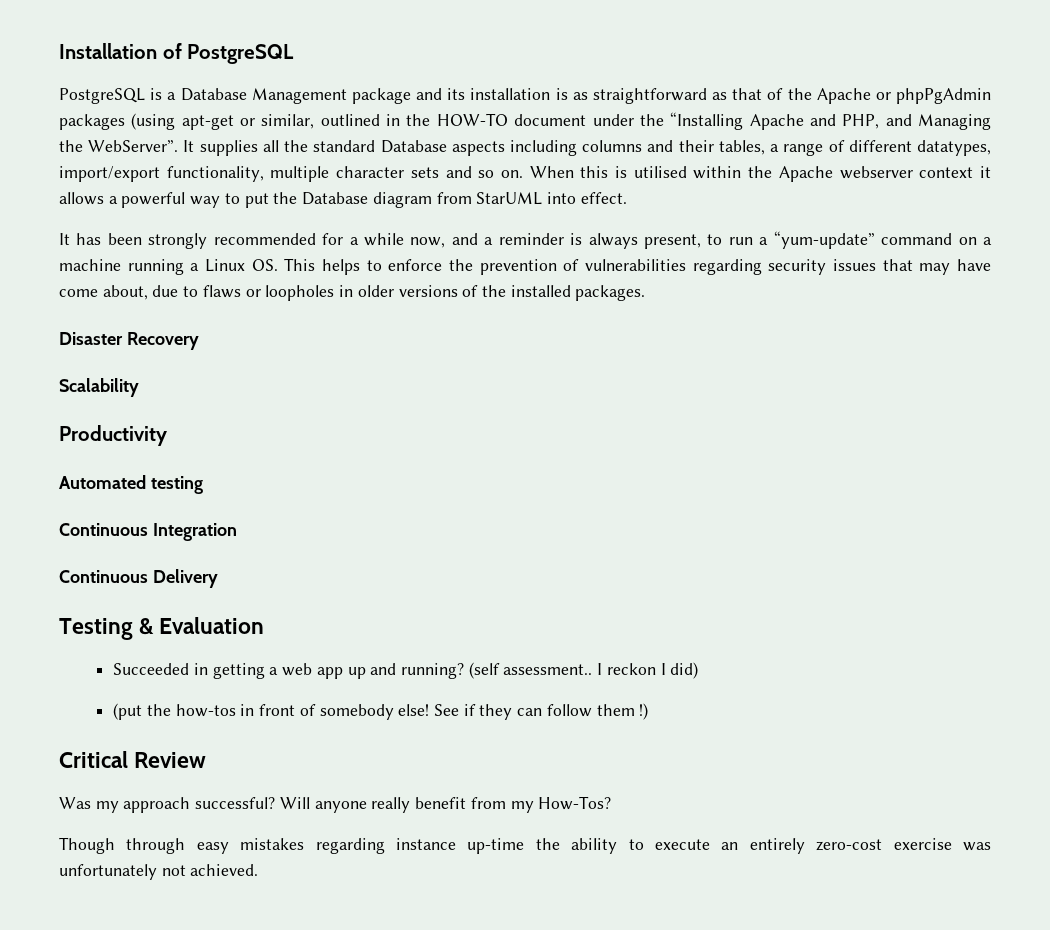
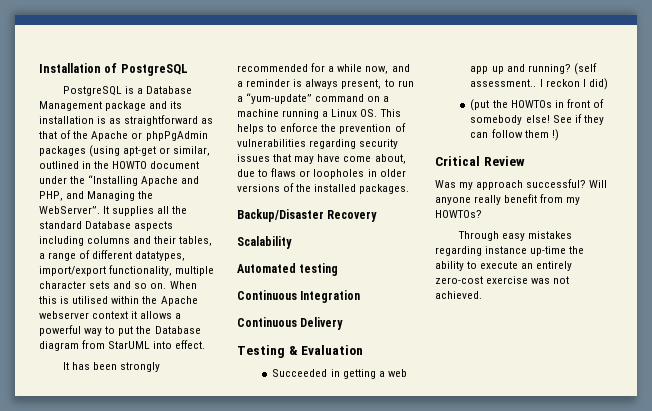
[436,113,508,126] HOW-TO -> [112,161,148,169] HOWTO
[59,332,123,345] Disaster -> [237,209,324,222] Backup/Disaster
[59,425,167,446] // Productivity -> (292, 242) none
[175,704,236,717] how-tos -> [510,100,552,108] HOWTOs
[538,796,612,810] [59,837,186,854] How-Tos? // Though through -> [435,210,482,218] [457,231,499,241] HOWTOs? // Through
[59,864,157,880] unfortunately -> (551, 281) none

